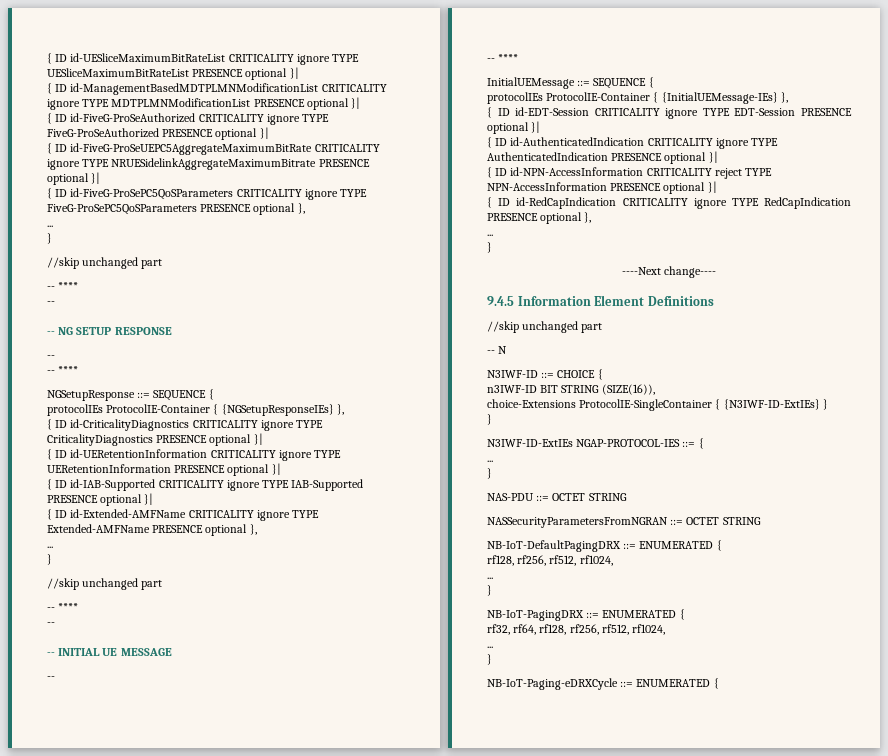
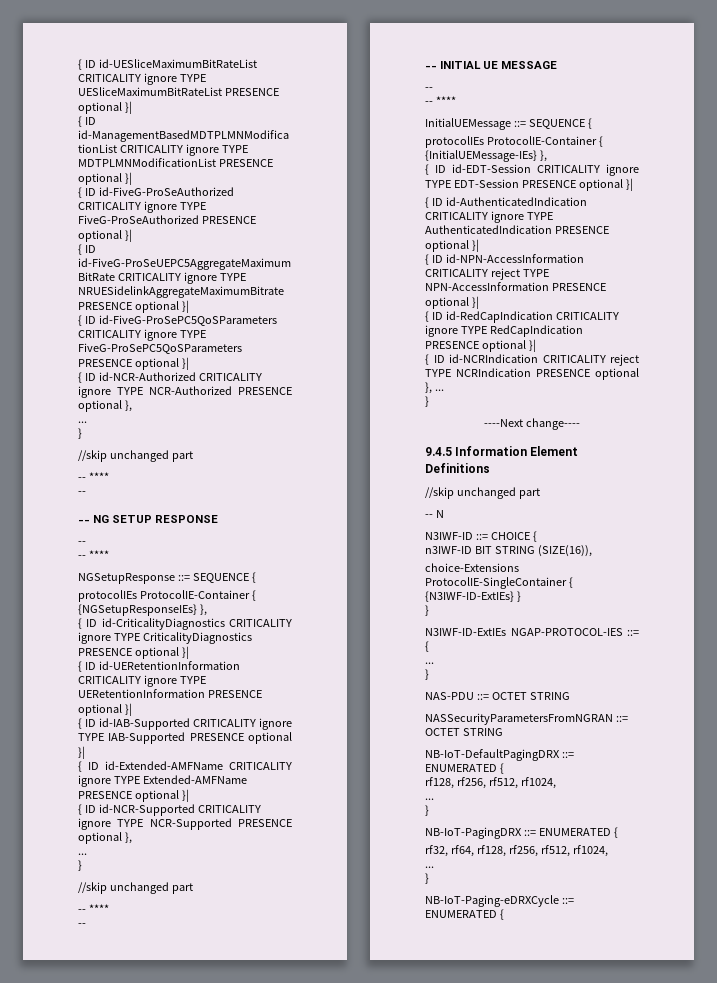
(296, 209) none -> [181,357,189,370] [78,372,262,383] [78,386,292,398] [78,400,122,412] }| // { ID id-NCR-Authorized CRITICALITY ignore TYPE NCR-Authorized PRESENCE optional
(248, 530) none -> [181,789,189,802] [78,804,261,816] [78,818,292,830] [78,832,122,844] }| // { ID id-NCR-Supported CRITICALITY ignore TYPE NCR-Supported PRESENCE optional
[584,212,592,223] }, // -> [528,339,536,352] [425,354,639,366] [425,368,639,380] [425,382,432,394] }| // { ID id-NCRIndication CRITICALITY reject TYPE NCRIndication PRESENCE optional },

